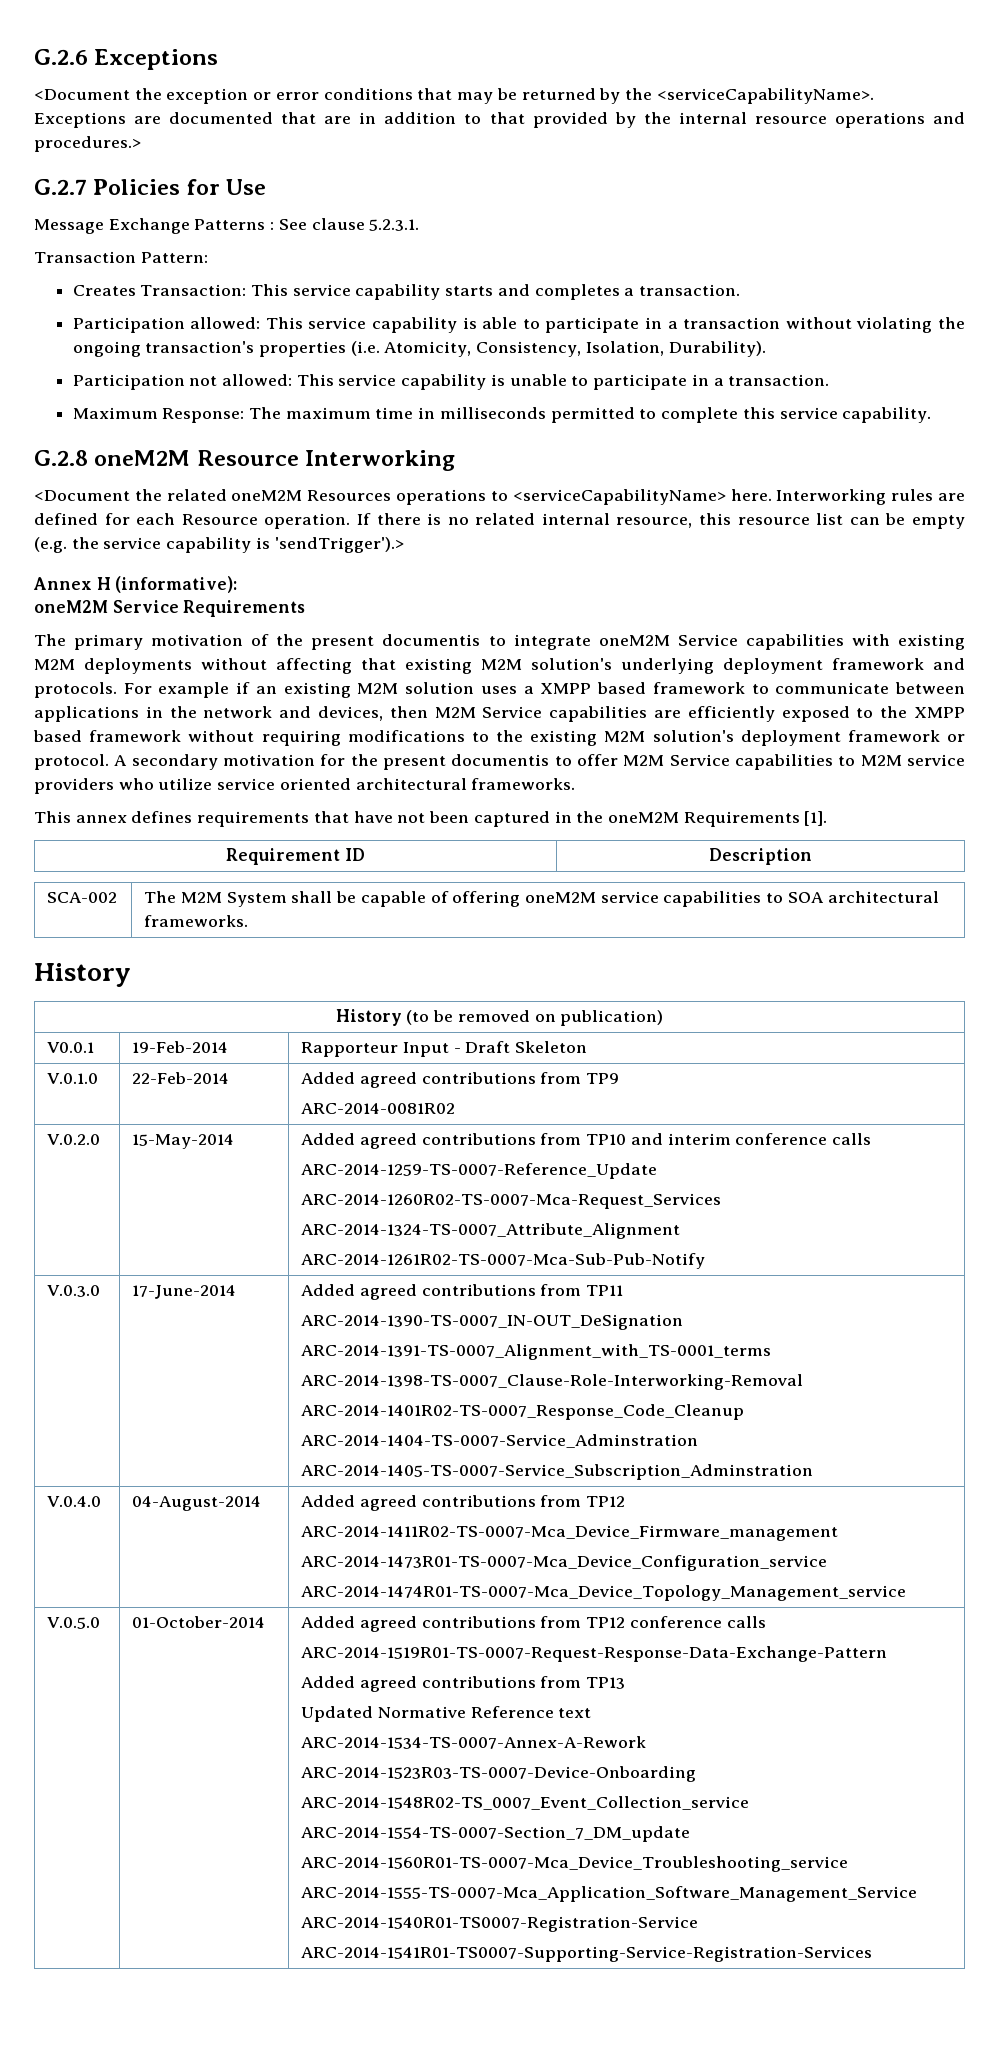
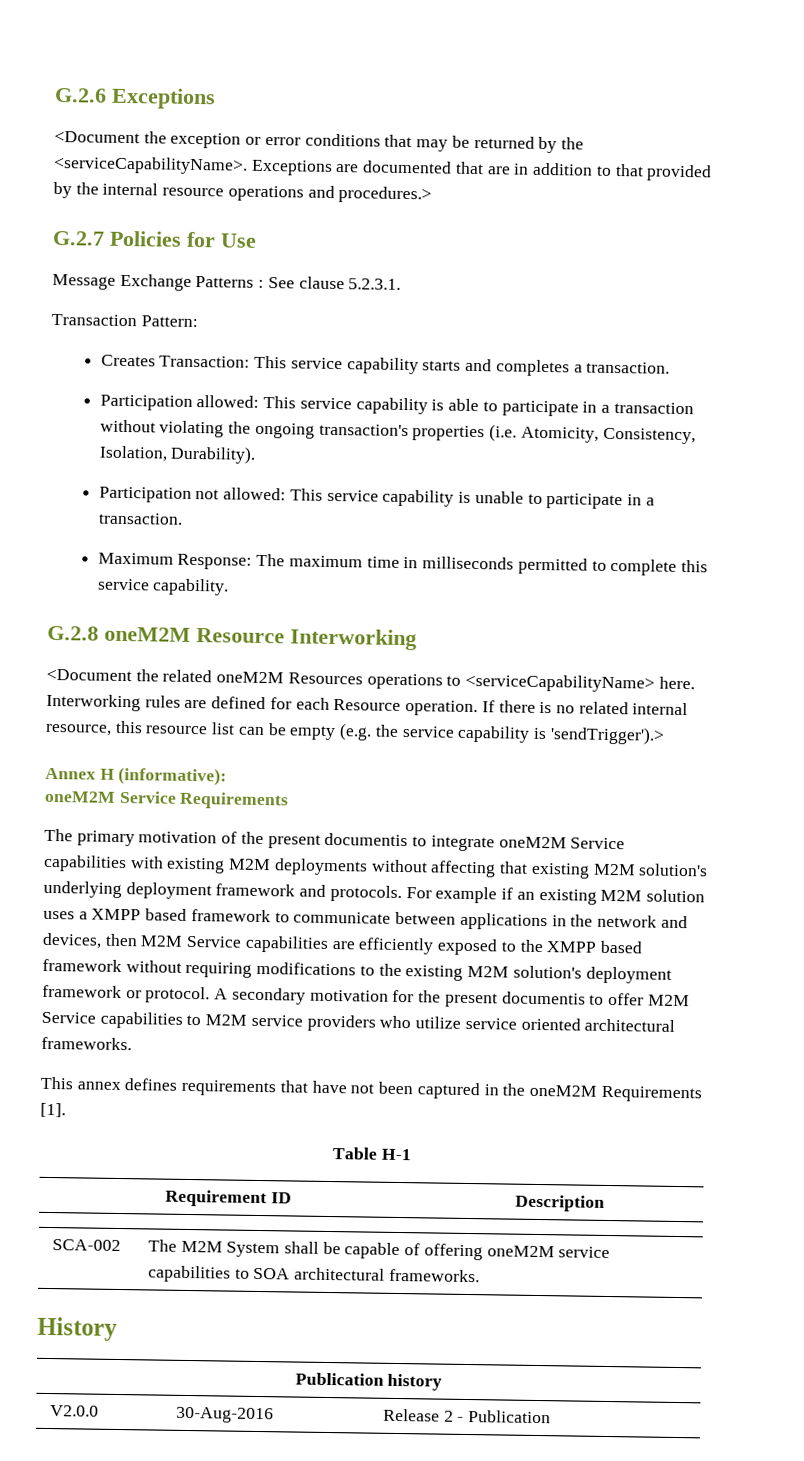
(828, 818) none -> [332,1147,412,1161] // Table H-1
[335,1009,664,1026] [47,1042,95,1053] [132,1041,229,1053] [301,1041,588,1057] [47,1073,99,1084] [132,1072,230,1084] [301,1072,620,1088] [301,1103,456,1114] [47,1134,101,1145] [132,1134,235,1149] [301,1133,872,1149] [301,1163,658,1179] [301,1193,722,1209] [301,1223,681,1239] [301,1253,706,1269] [47,1285,101,1297] [132,1285,237,1299] [301,1284,624,1300] [301,1314,684,1330] [301,1344,772,1360] [301,1374,804,1390] [301,1404,745,1420] [301,1434,699,1448] [301,1464,814,1480] [47,1496,102,1507] [132,1496,262,1511] [301,1495,626,1511] [301,1525,839,1541] [301,1555,828,1571] [301,1585,907,1601] [47,1617,101,1629] [132,1616,266,1628] [301,1616,766,1632] [301,1646,888,1662] [301,1676,626,1692] [301,1706,592,1722] [301,1736,647,1749] [301,1766,697,1782] [301,1796,750,1810] [301,1826,691,1842] [301,1856,849,1872] [301,1886,918,1902] [301,1916,699,1932] [301,1946,873,1962] History (to be removed on publication) // V0.0.1 | 19-Feb-2014 | Rapporteur Input - Draft Skeleton // V.0.1.0 | 22-Feb-2014 | Added agreed contributions from TP9 // ARC-2014-0081R02 // V.0.2.0 | 15-May-2014 | Added agreed contributions from TP10 and interim conference calls // ARC-2014-1259-TS-0007-Reference_Update // ARC-2014-1260R02-TS-0007-Mca-Request_Services // ARC-2014-1324-TS-0007_Attribute_Alignment // ARC-2014-1261R02-TS-0007-Mca-Sub-Pub-Notify // V.0.3.0 | 17-June-2014 | Added agreed contributions from TP11 // ARC-2014-1390-TS-0007_IN-OUT_DeSignation // ARC-2014-1391-TS-0007_Alignment_with_TS-0001_terms // ARC-2014-1398-TS-0007_Clause-Role-Interworking-Removal // ARC-2014-1401R02-TS-0007_Response_Code_Cleanup // ARC-2014-1404-TS-0007-Service_Adminstration // ARC-2014-1405-TS-0007-Service_Subscription_Adminstration // V.0.4.0 | 04-August-2014 | Added agreed contributions from TP12 // ARC-2014-1411R02-TS-0007-Mca_Device_Firmware_management // ARC-2014-1473R01-TS-0007-Mca_Device_Configuration_service // ARC-2014-1474R01-TS-0007-Mca_Device_Topology_Management_service // V.0.5.0 | 01-October-2014 | Added agreed contributions from TP12 conference calls // ARC-2014-1519R01-TS-0007-Request-Response-Data-Exchange-Pattern // Added agreed contributions from TP13 // Updated Normative Reference text // ARC-2014-1534-TS-0007-Annex-A-Rework // ARC-2014-1523R03-TS-0007-Device-Onboarding // ARC-2014-1548R02-TS_0007_Event_Collection_service // ARC-2014-1554-TS-0007-Section_7_DM_update // ARC-2014-1560R01-TS-0007-Mca_Device_Troubleshooting_service // ARC-2014-1555-TS-0007-Mca_Application_Software_Management_Service // ARC-2014-1540R01-TS0007-Registration-Service // ARC-2014-1541R01-TS0007-Supporting-Service-Registration-Services -> [294,1372,443,1391] [49,1405,99,1417] [175,1406,274,1424] [382,1408,551,1424] Publication history // V2.0.0 | 30-Aug-2016 | Release 2 - Publication

